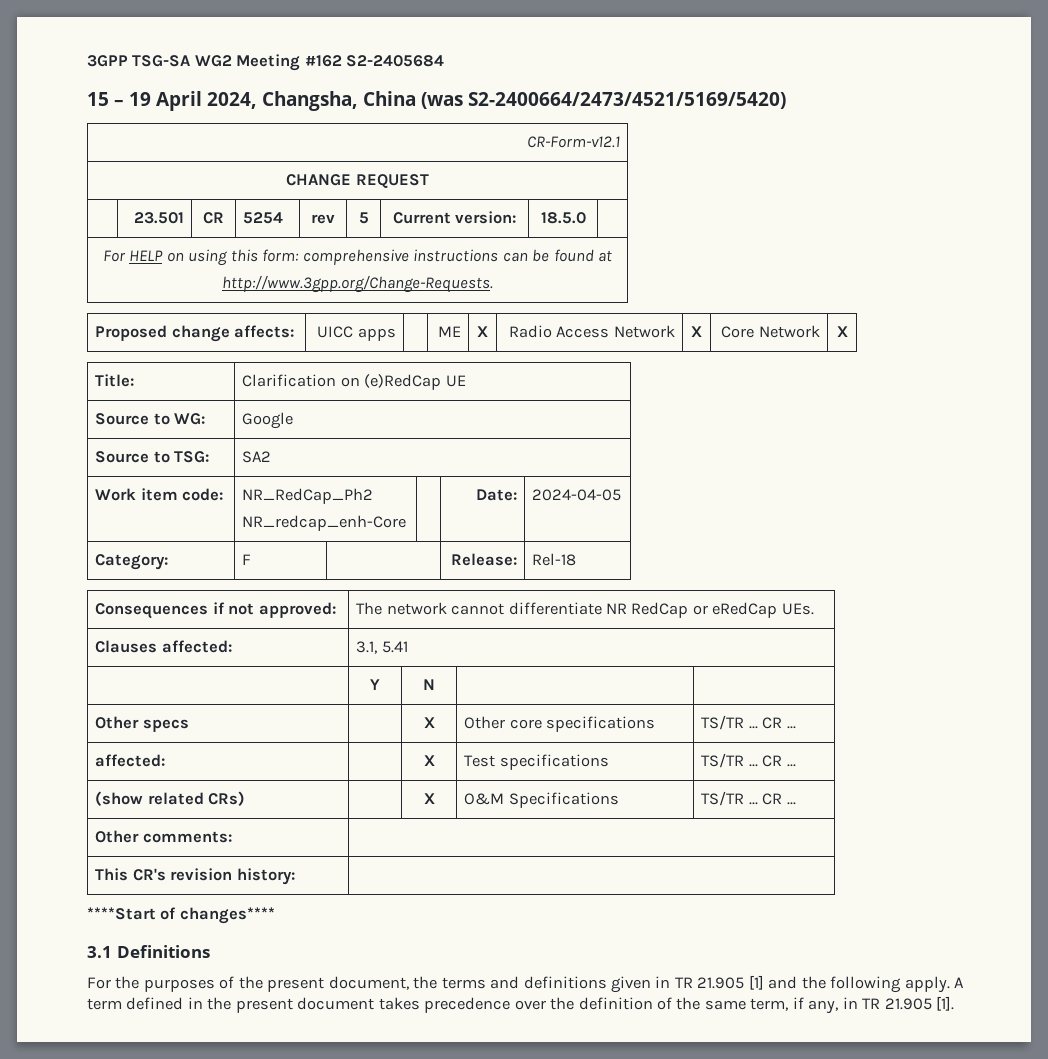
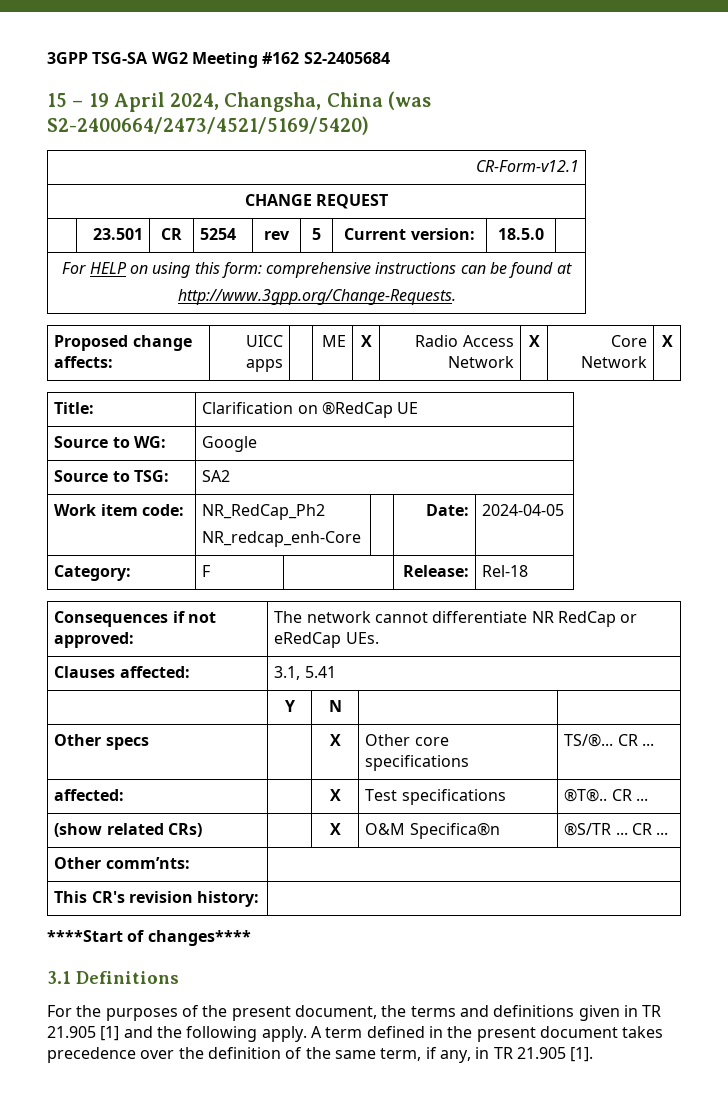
[364,374,442,390] (e)RedCap -> [322,401,394,418] ®RedCap
[701,715,758,730] TS/TR ... -> [564,733,614,747] TS/®...
[701,753,758,768] TS/TR ... -> [564,788,608,802] ®T®..
[508,792,619,808] [701,791,745,806] Specifications | TS/TR -> [409,822,500,839] [564,822,612,836] Specifica®n | ®S/TR
[142,831,232,843] comments: -> [105,857,190,869] comm’nts:

